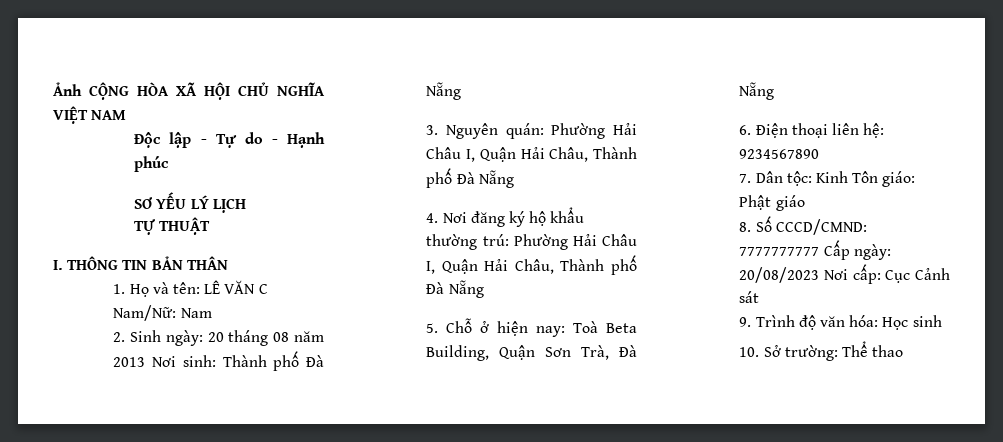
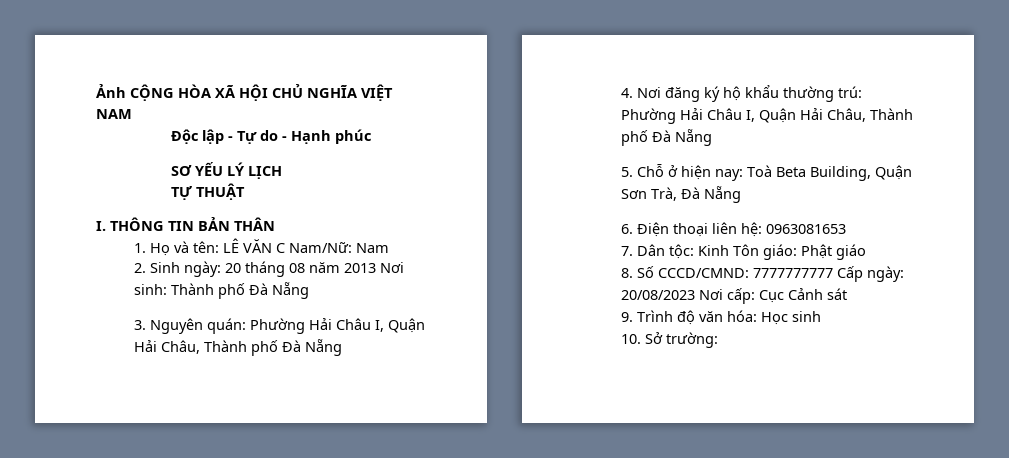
[739,149,820,159] 9234567890 -> [765,224,846,234] 0963081653
[841,341,904,357] Thể thao -> (718, 340) none

